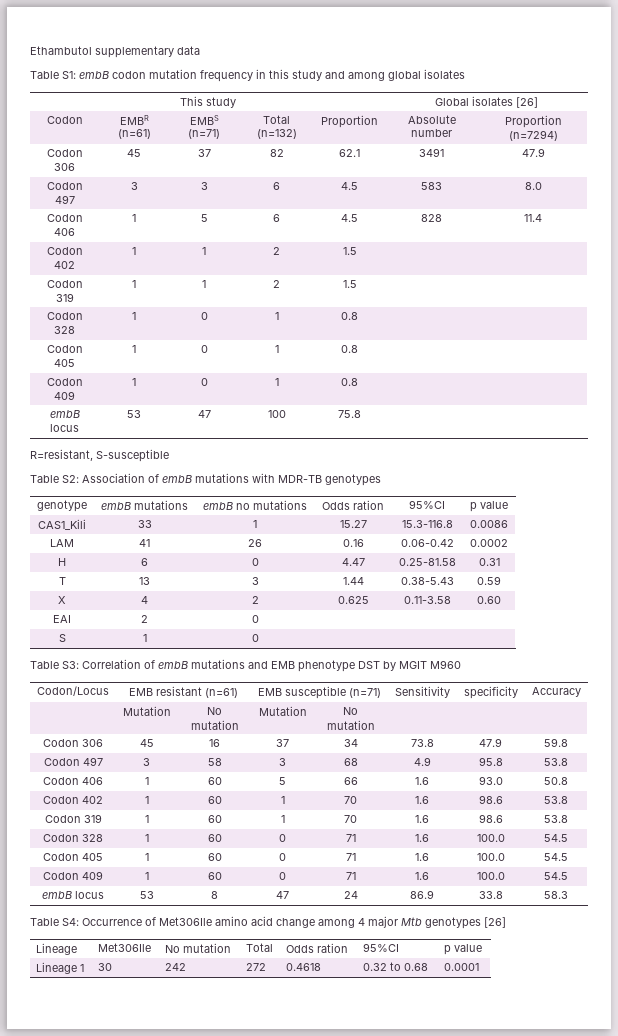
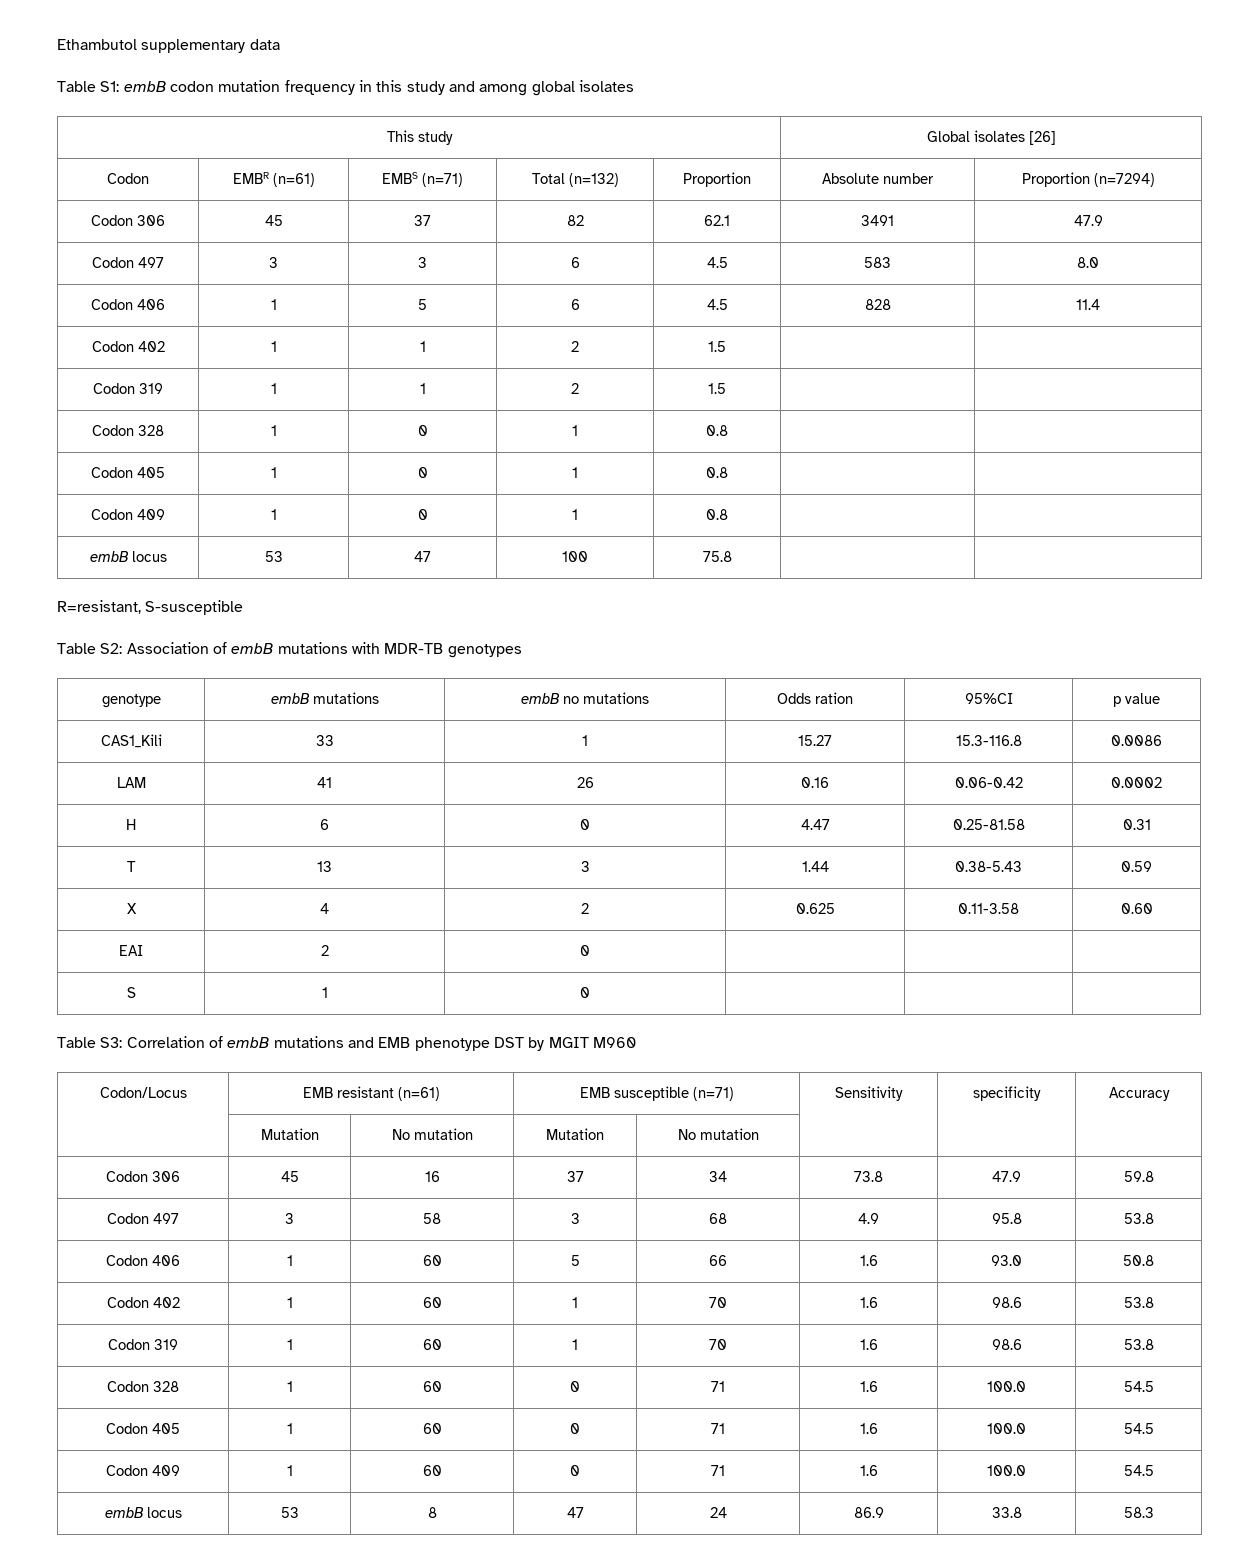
[30,916,506,929] [36,943,78,955] [98,943,152,952] [165,943,232,953] [246,943,274,952] [286,943,349,953] [363,943,400,952] [444,944,483,955] [36,962,85,974] [98,963,113,971] [165,963,187,971] [246,963,267,971] [286,963,322,971] [363,962,429,971] [444,963,480,971] // Table S4: Occurrence of Met306Ile amino acid change among 4 major Mtb genotypes [26] // Lineage | Met306Ile | No mutation | Total | Odds ration | 95%CI | p value // Lineage 1 | 30 | 242 | 272 | 0.4618 | 0.32 to 0.68 | 0.0001 -> (1154, 1512) none

